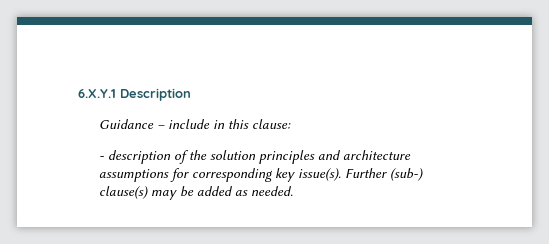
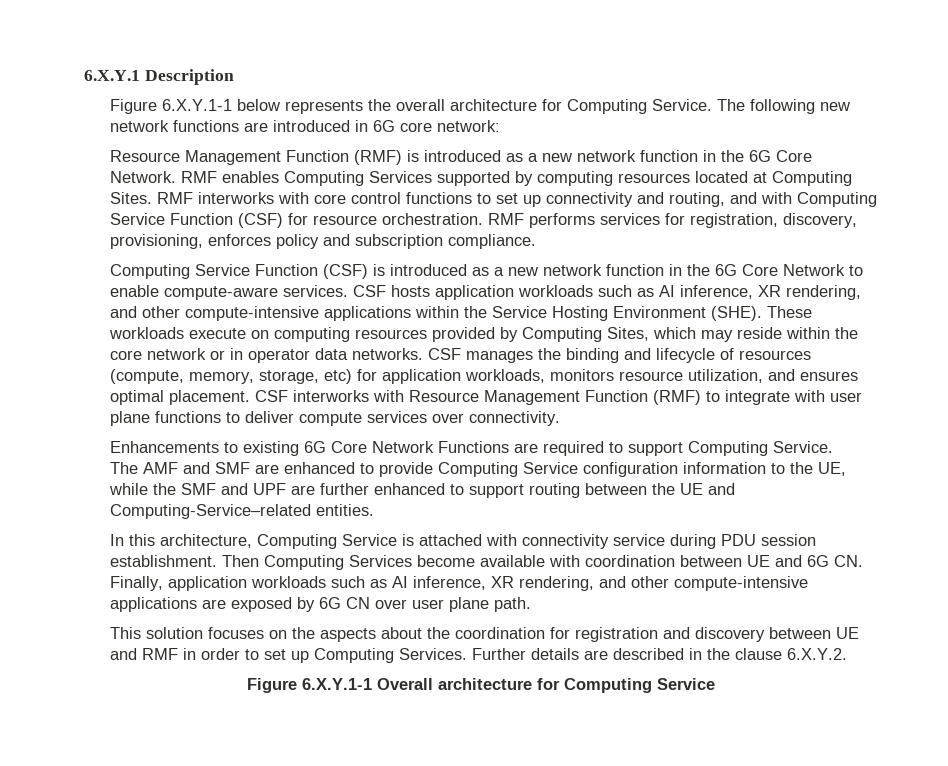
[99,119,292,129] [99,150,412,164] [99,168,425,182] [99,186,294,200] Guidance – include in this clause: // - description of the solution principles and architecture assumptions for corresponding key issue(s). Further (sub-) clause(s) may be added as needed. -> [109,99,850,114] [109,120,500,132] [109,150,812,165] [109,171,852,186] [109,192,877,207] [109,213,857,228] [109,234,536,249] [109,264,863,279] [109,285,861,300] [109,306,812,321] [108,327,858,342] [109,348,811,363] [109,369,858,384] [109,390,862,405] [109,411,560,426] [109,441,833,456] [109,462,846,477] [108,483,735,498] [109,504,374,519] [109,534,816,549] [109,555,863,570] [109,576,808,591] [109,597,531,612] [109,627,859,642] [109,648,847,663] [246,678,715,693] Figure 6.X.Y.1-1 below represents the overall architecture for Computing Service. The following new network functions are introduced in 6G core network: // Resource Management Function (RMF) is introduced as a new network function in the 6G Core Network. RMF enables Computing Services supported by computing resources located at Computing Sites. RMF interworks with core control functions to set up connectivity and routing, and with Computing Service Function (CSF) for resource orchestration. RMF performs services for registration, discovery, provisioning, enforces policy and subscription compliance. // Computing Service Function (CSF) is introduced as a new network function in the 6G Core Network to enable compute-aware services. CSF hosts application workloads such as AI inference, XR rendering, and other compute-intensive applications within the Service Hosting Environment (SHE). These workloads execute on computing resources provided by Computing Sites, which may reside within the core network or in operator data networks. CSF manages the binding and lifecycle of resources (compute, memory, storage, etc) for application workloads, monitors resource utilization, and ensures optimal placement. CSF interworks with Resource Management Function (RMF) to integrate with user plane functions to deliver compute services over connectivity. // Enhancements to existing 6G Core Network Functions are required to support Computing Service. // The AMF and SMF are enhanced to provide Computing Service configuration information to the UE, while the SMF and UPF are further enhanced to support routing between the UE and Computing-Service–related entities. // In this architecture, Computing Service is attached with connectivity service during PDU session establishment. Then Computing Services become available with coordination between UE and 6G CN. Finally, application workloads such as AI inference, XR rendering, and other compute-intensive applications are exposed by 6G CN over user plane path. // This solution focuses on the aspects about the coordination for registration and discovery between UE and RMF in order to set up Computing Services. Further details are described in the clause 6.X.Y.2. // Figure 6.X.Y.1-1 Overall architecture for Computing Service

